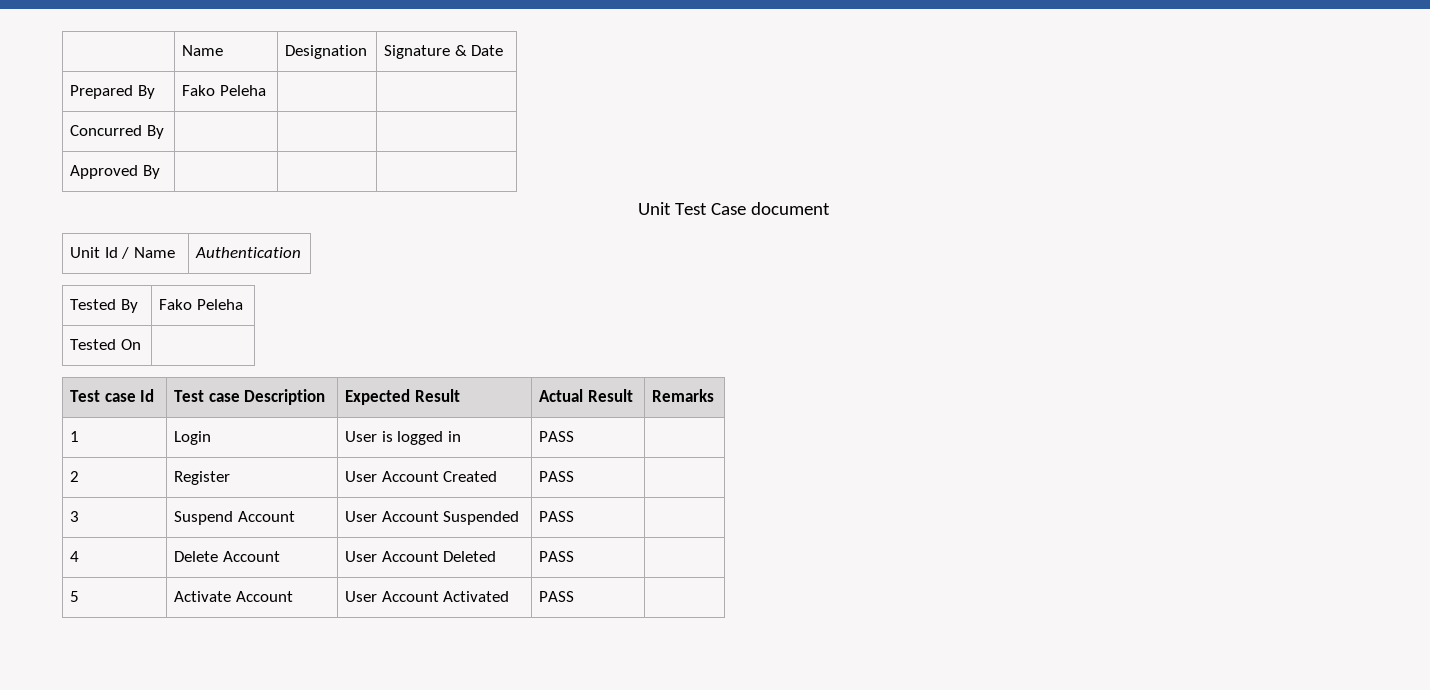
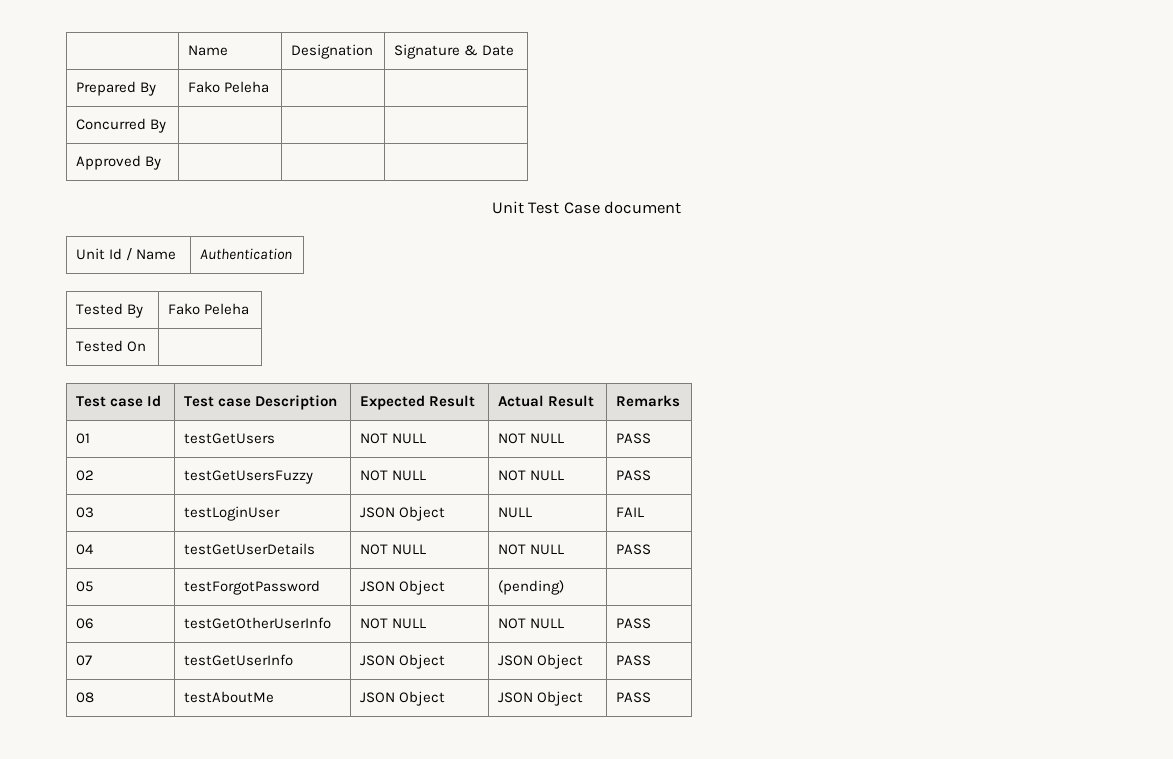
[70,431,80,442] [174,431,212,445] [345,431,461,445] [539,431,575,442] [70,471,80,482] [174,471,231,485] [345,471,498,482] [539,471,575,482] [70,511,80,522] [174,511,295,525] [345,511,520,525] [539,511,575,522] [70,551,80,562] [174,551,280,562] [345,551,497,562] [539,551,575,562] [70,591,80,602] [174,591,293,602] [345,591,510,602] [539,591,575,602] 1 | Login | User is logged in | PASS | // 2 | Register | User Account Created | PASS | // 3 | Suspend Account | User Account Suspended | PASS | // 4 | Delete Account | User Account Deleted | PASS | // 5 | Activate Account | User Account Activated | PASS | -> [75,433,90,444] [183,433,275,444] [359,433,427,444] [497,433,565,444] [615,433,651,444] [75,470,94,481] [183,470,313,484] [359,470,427,481] [497,470,565,481] [615,470,651,481] [75,507,94,518] [183,506,280,521] [359,506,446,521] [497,507,532,518] [615,507,644,517] [75,544,94,555] [183,543,315,555] [359,544,427,555] [497,544,565,555] [615,544,651,555] [75,581,93,592] [183,580,320,595] [359,580,446,595] [497,580,564,595] [75,618,94,629] [183,617,331,629] [359,618,427,629] [497,618,565,629] [615,618,651,629] [75,655,92,666] [183,654,293,666] [359,654,446,669] [497,654,584,669] [615,655,651,666] [75,692,94,703] [183,691,274,703] [359,691,446,706] [497,691,584,706] [615,692,651,703] 01 | testGetUsers | NOT NULL | NOT NULL | PASS // 02 | testGetUsersFuzzy | NOT NULL | NOT NULL | PASS // 03 | testLoginUser | JSON Object | NULL | FAIL // 04 | testGetUserDetails | NOT NULL | NOT NULL | PASS // 05 | testForgotPassword | JSON Object | (pending) | // 06 | testGetOtherUserInfo | NOT NULL | NOT NULL | PASS // 07 | testGetUserInfo | JSON Object | JSON Object | PASS // 08 | testAboutMe | JSON Object | JSON Object | PASS

